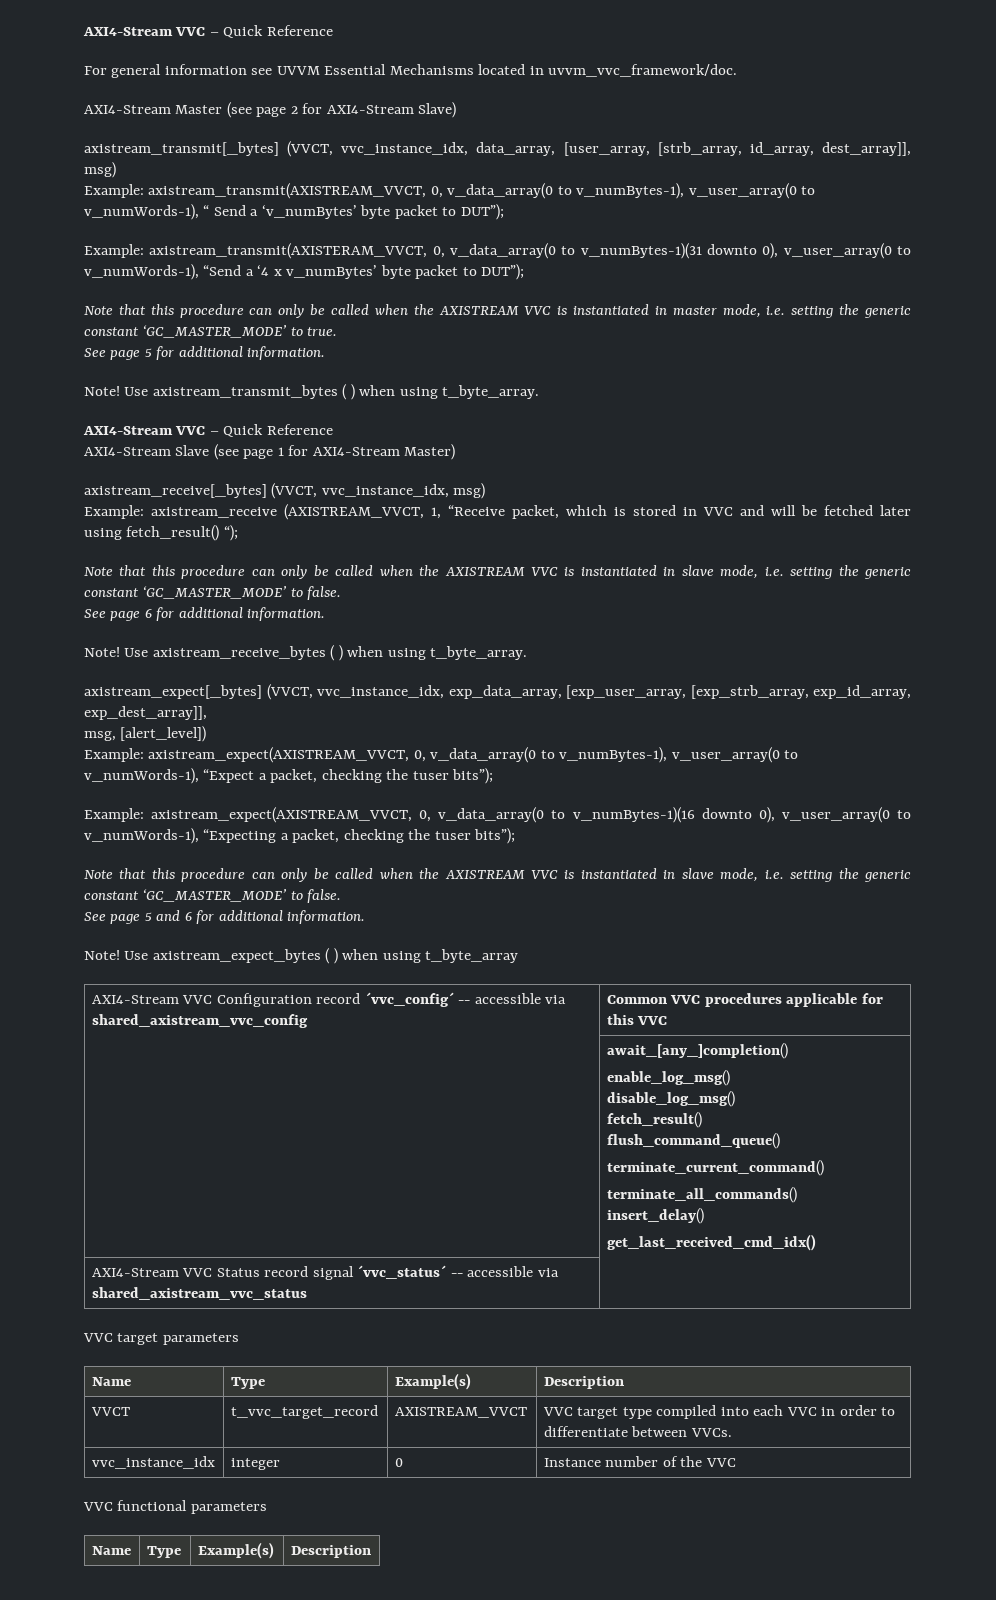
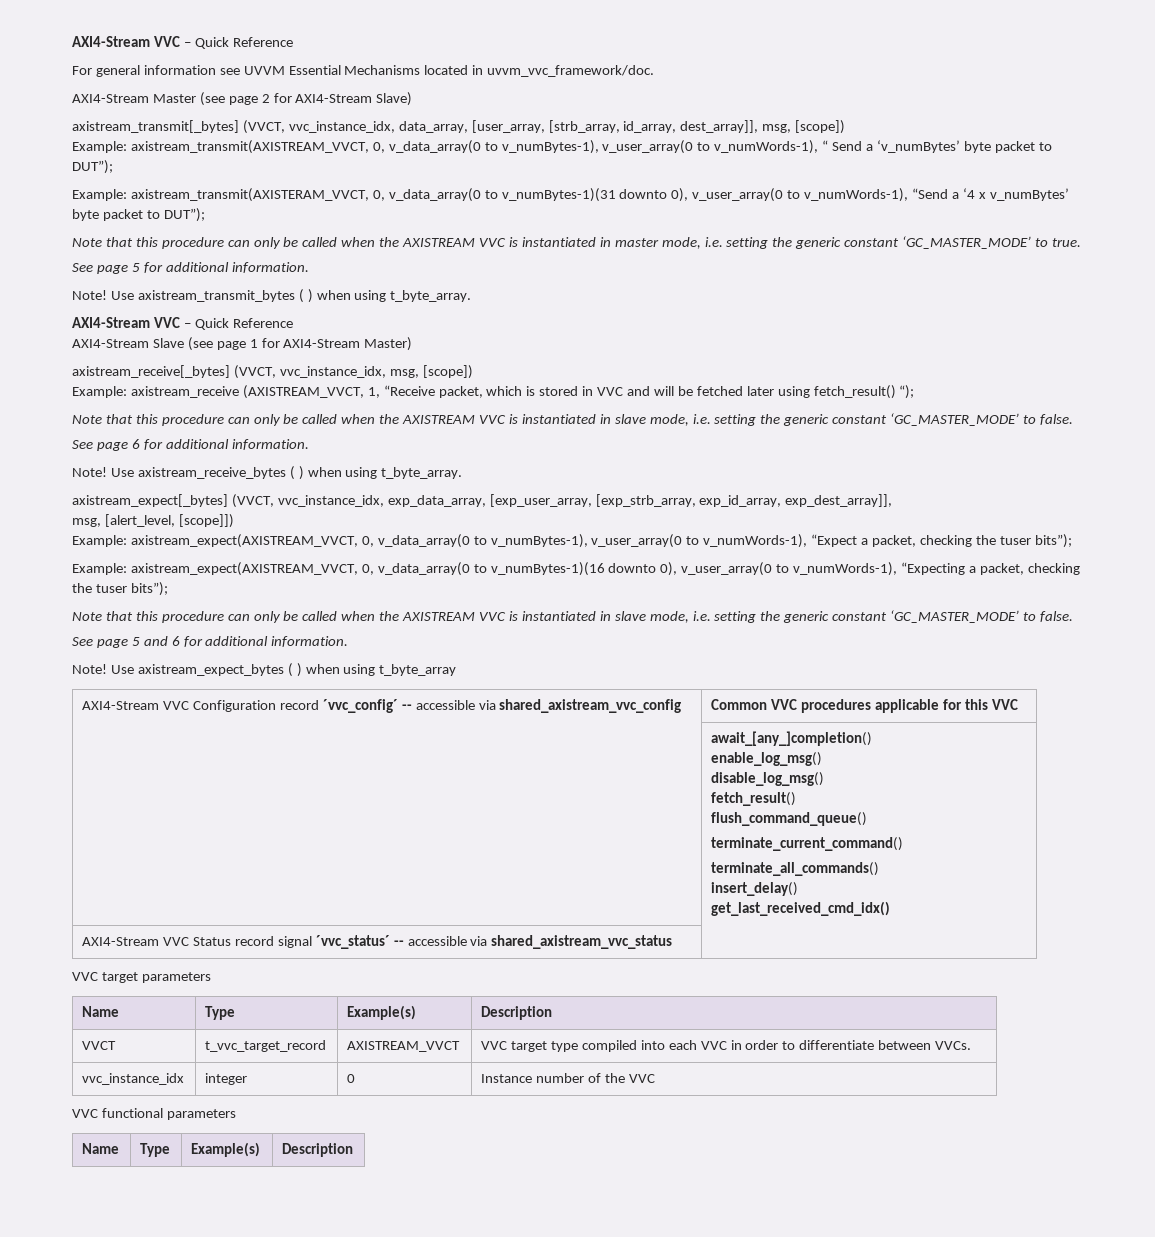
[84,162,116,178] msg) -> [762,120,846,134] msg, [scope])
[453,483,486,499] msg) -> [389,365,473,379] msg, [scope])
[120,726,207,742] [alert_level]) -> [104,514,234,528] [alert_level, [scope]])

